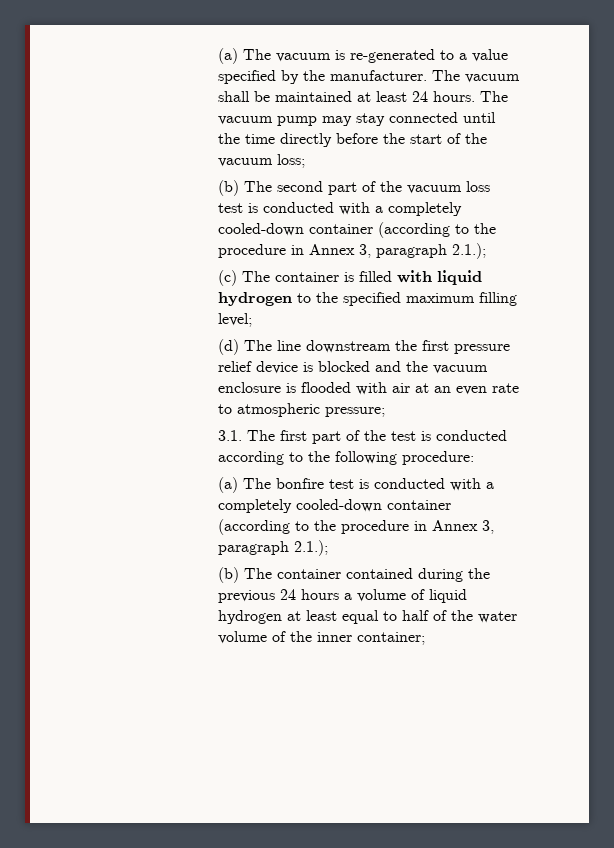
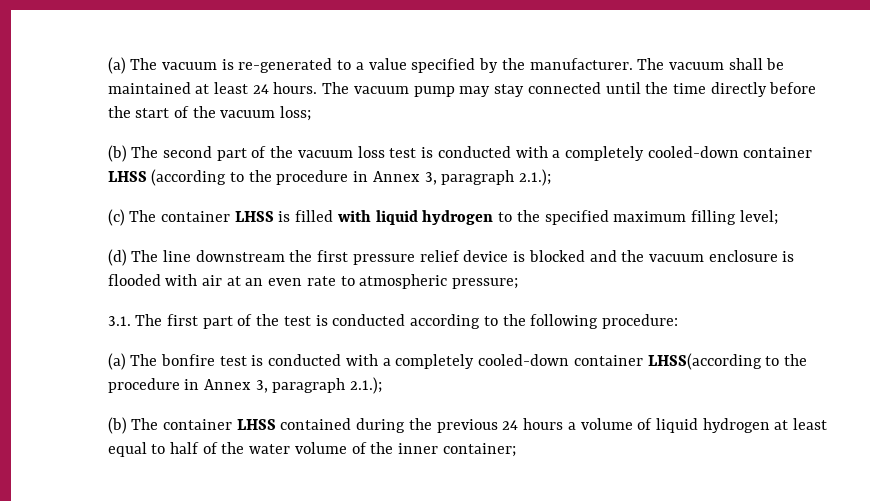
(373, 229) none -> [107,171,147,182] LHSS
(339, 277) none -> [234,211,274,222] LHSS
[217,519,290,535] (according -> [647,353,762,370] LHSS(according
(341, 574) none -> [236,419,276,430] LHSS

